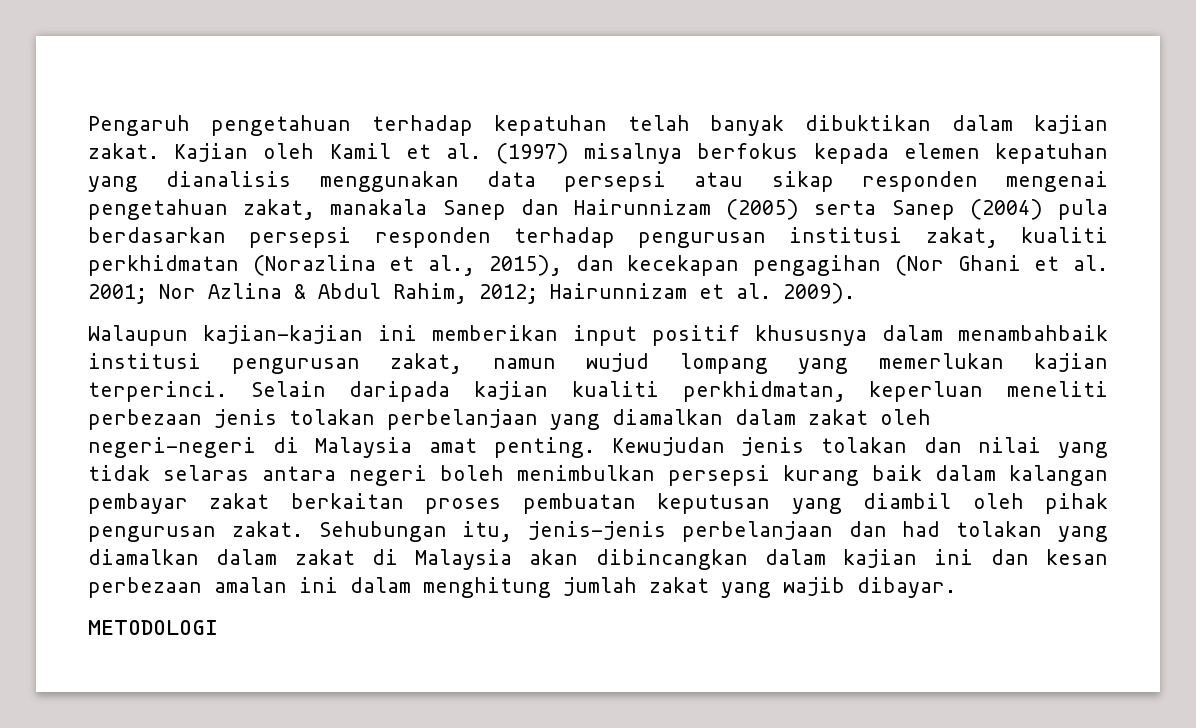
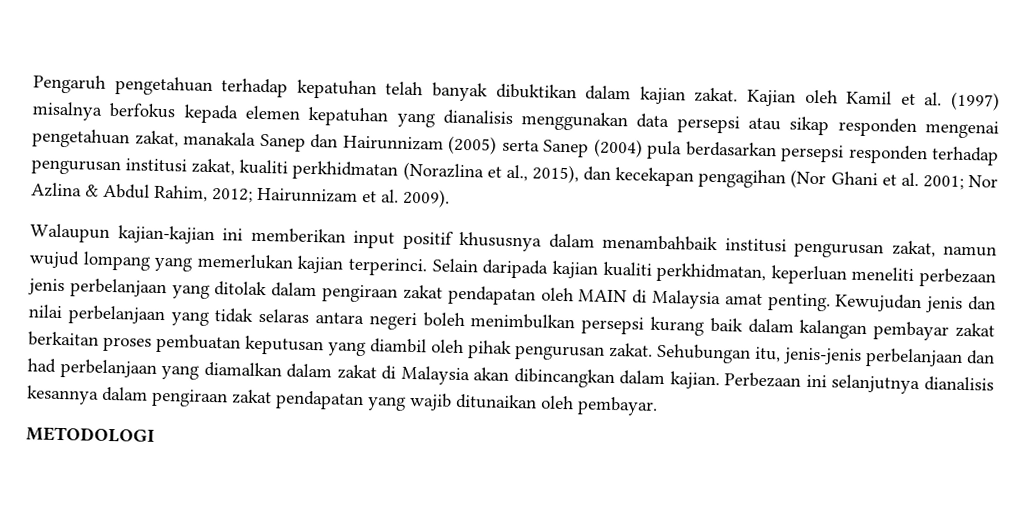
[289,409,931,430] [88,437,256,458] tolakan perbelanjaan yang diamalkan dalam zakat oleh negeri-negeri -> [69,278,628,306] perbelanjaan yang ditolak dalam pengiraan zakat pendapatan oleh MAIN
[820,437,907,453] tolakan -> (964, 304) none
(1042, 445) none -> [67,305,165,326] perbelanjaan
[956,521,1043,537] tolakan -> [59,359,157,379] perbelanjaan
[843,549,1108,568] [88,577,956,598] kajian ini dan kesan perbezaan amalan ini dalam menghitung jumlah zakat yang wajib dibayar. -> [669,371,994,395] [27,385,658,416] kajian. Perbezaan ini selanjutnya dianalisis kesannya dalam pengiraan zakat pendapatan yang wajib ditunaikan oleh pembayar.

